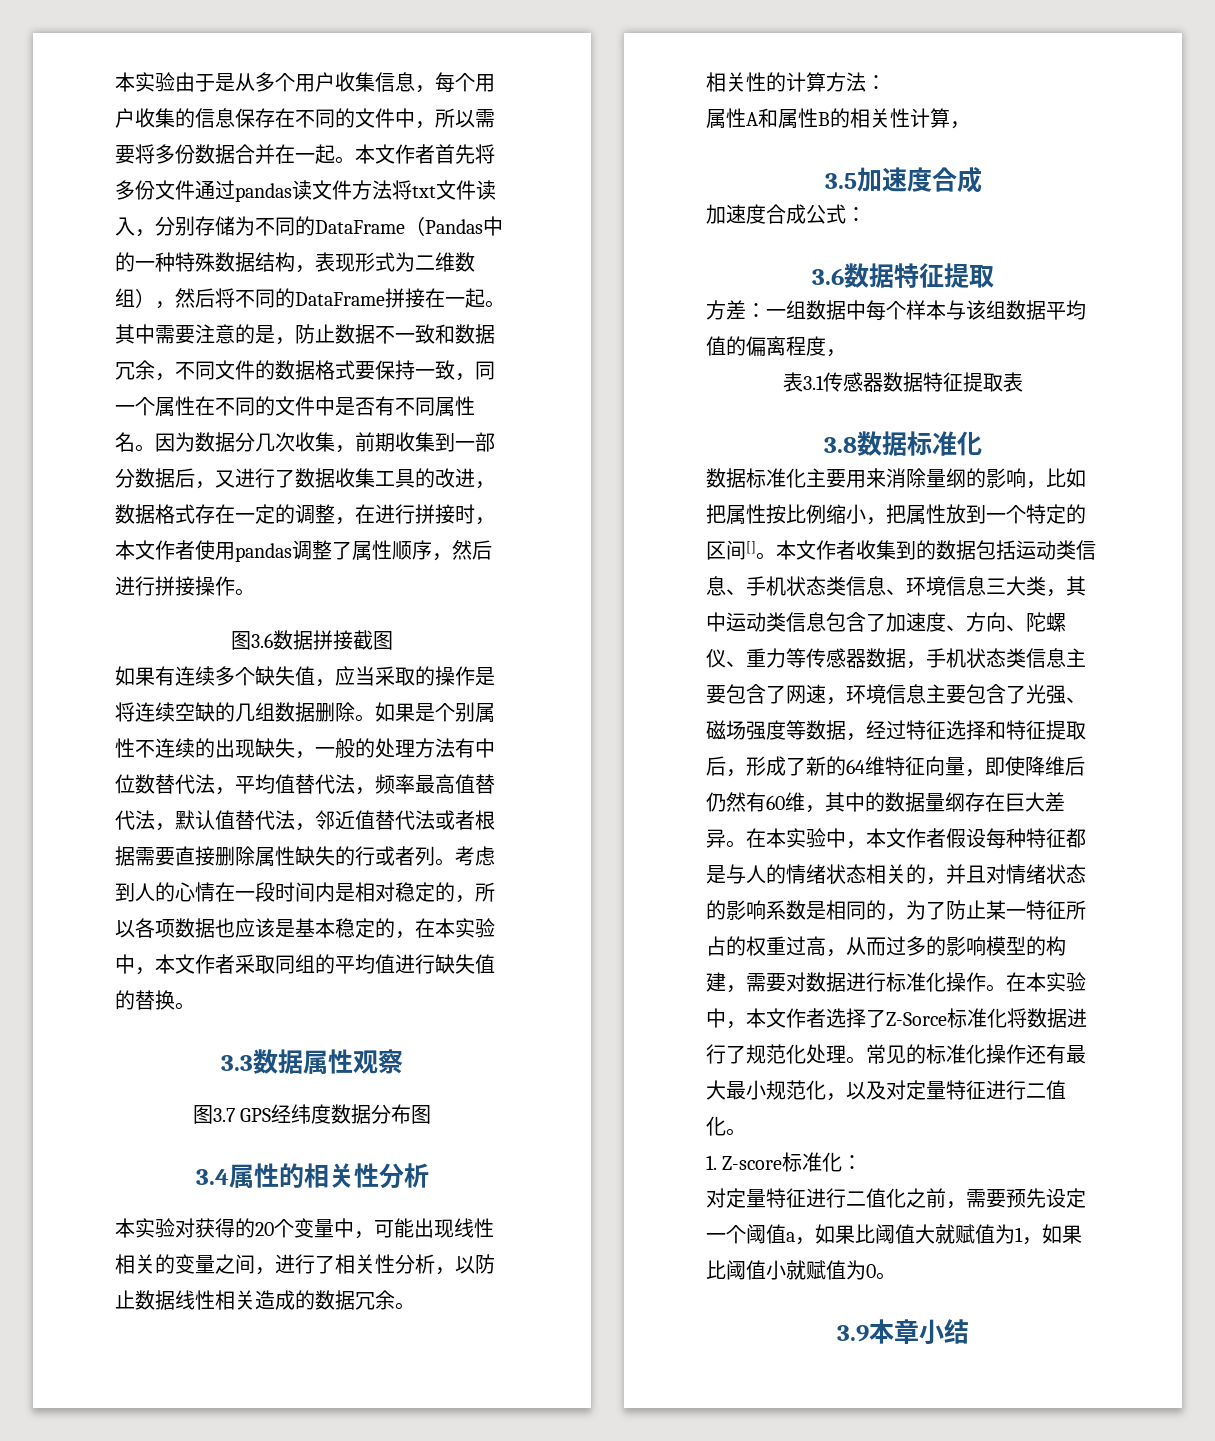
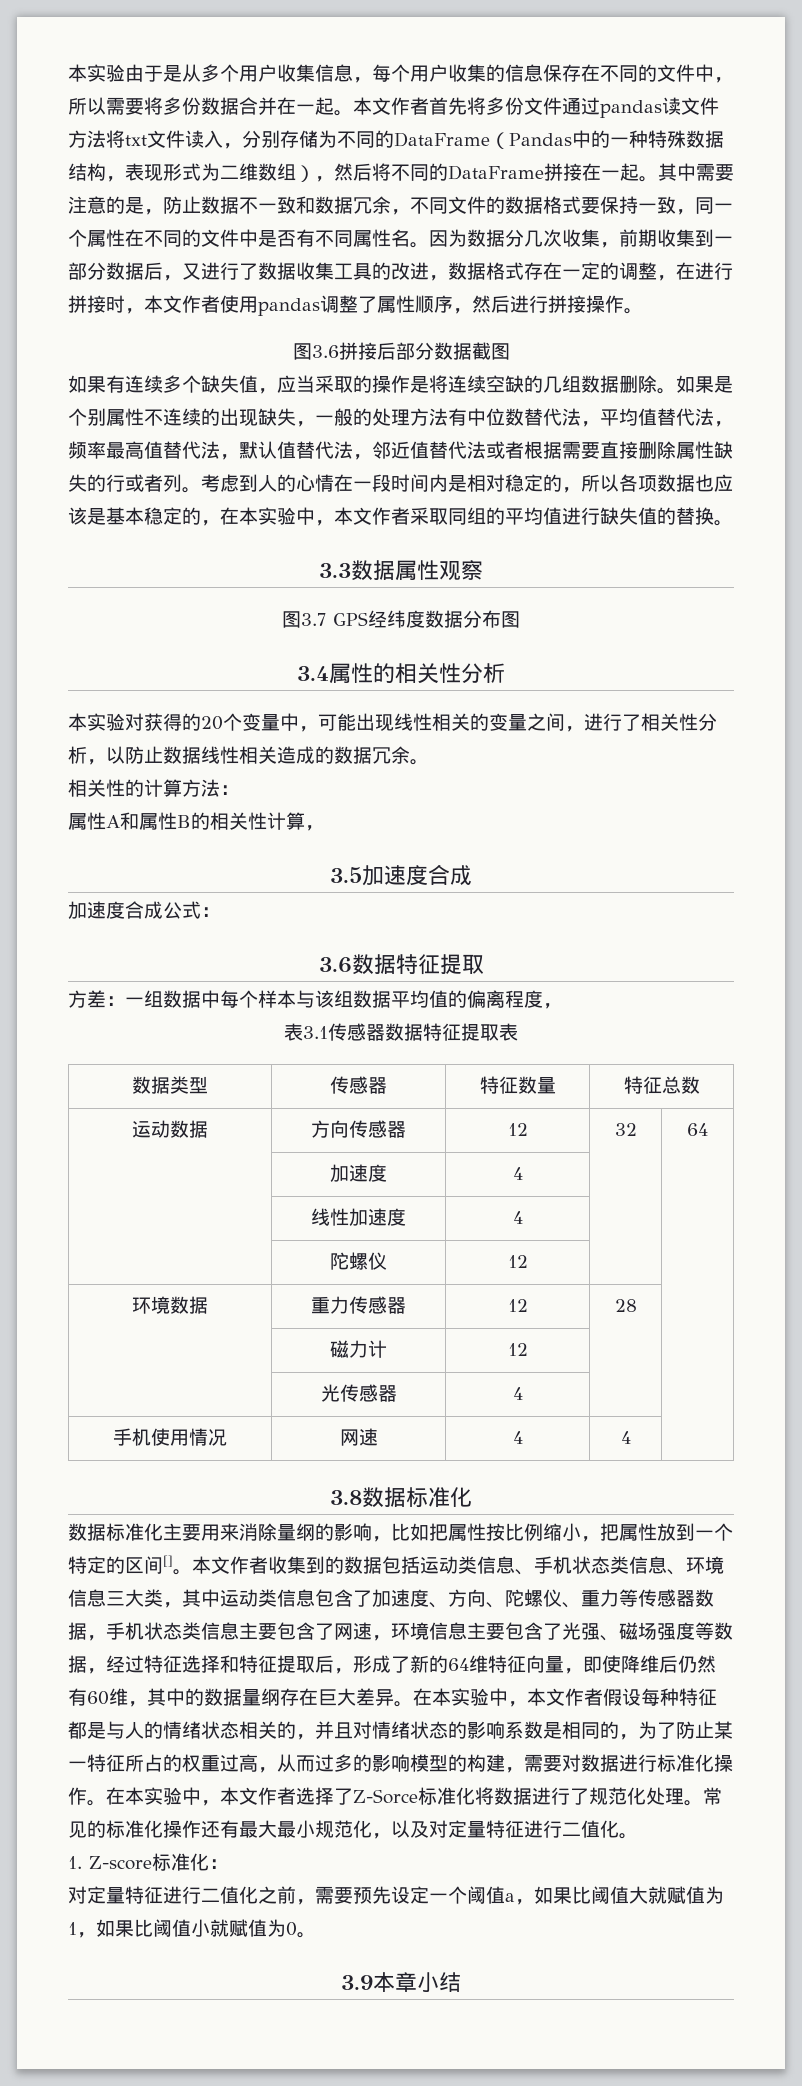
[273,630,353,650] 数据拼接 -> [338,342,472,360] 拼接后部分数据
(1023, 382) none -> [132,1076,208,1094] [330,1076,387,1094] [479,1076,556,1094] [623,1076,700,1094] [132,1120,208,1138] [311,1120,406,1138] [507,1123,528,1136] [614,1123,637,1136] [687,1123,708,1136] [330,1164,387,1182] [512,1167,523,1180] [311,1208,406,1226] [512,1211,523,1224] [330,1252,387,1270] [507,1255,528,1268] [132,1296,208,1314] [311,1296,406,1314] [507,1299,528,1312] [614,1299,637,1312] [330,1340,387,1358] [507,1343,528,1356] [320,1384,397,1402] [512,1387,523,1400] [113,1428,227,1446] [339,1428,378,1446] [512,1431,523,1444] [620,1431,631,1444] // 数据类型 | 传感器 | 特征数量 | 特征总数 // 运动数据 | 方向传感器 | 12 | 32 | 64 // | 加速度 | 4 | | // | 线性加速度 | 4 | | // | 陀螺仪 | 12 | | // 环境数据 | 重力传感器 | 12 | 28 | // | 磁力计 | 12 | | // | 光传感器 | 4 | | // 手机使用情况 | 网速 | 4 | 4 |

